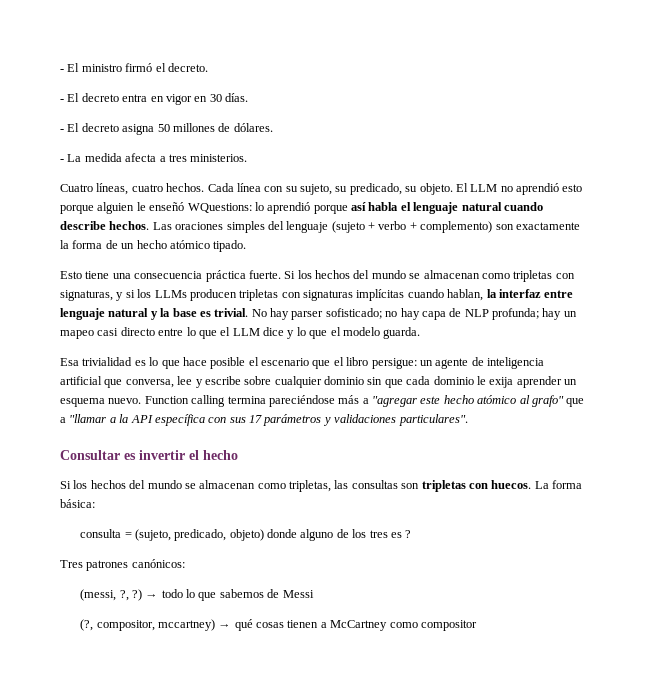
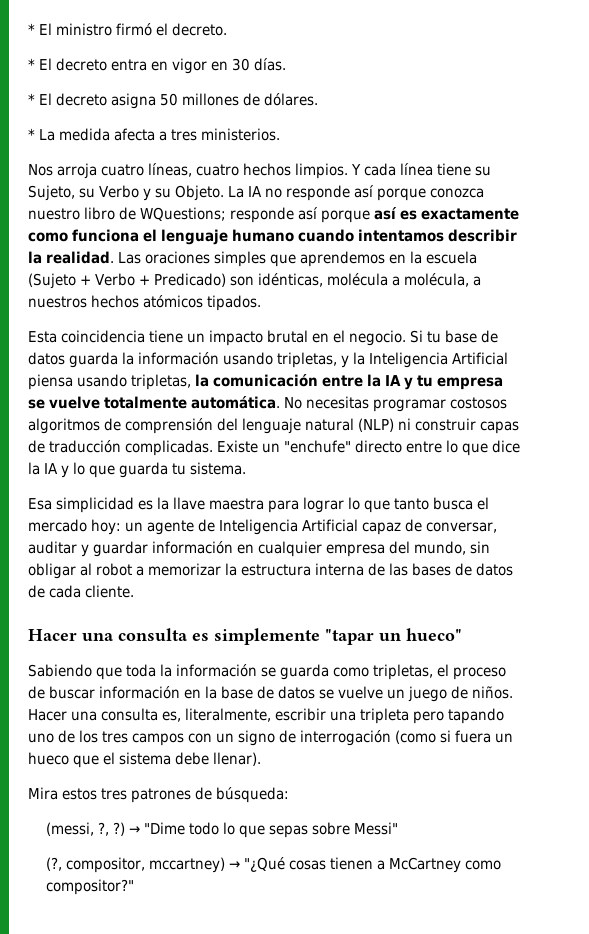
[60,69,64,72] - -> [28,23,35,35] *
[60,99,64,102] - -> [28,58,35,70] *
[60,129,64,132] - -> [28,93,35,105] *
[60,159,64,162] - -> [28,128,35,140] *
[60,183,583,195] [60,202,543,214] [60,221,580,233] [60,240,247,252] [60,270,575,282] [60,289,574,301] [60,308,577,320] [60,327,421,339] [60,357,544,369] [60,376,577,388] [60,395,585,407] [60,414,468,426] [60,450,238,460] [60,480,582,492] [60,499,95,508] [80,529,412,541] [60,559,185,571] Cuatro líneas, cuatro hechos. Cada línea con su sujeto, su predicado, su objeto. El LLM no aprendió esto porque alguien le enseñó WQuestions: lo aprendió porque así habla el lenguaje natural cuando describe hechos. Las oraciones simples del lenguaje (sujeto + verbo + complemento) son exactamente la forma de un hecho atómico tipado. // Esto tiene una consecuencia práctica fuerte. Si los hechos del mundo se almacenan como tripletas con signaturas, y si los LLMs producen tripletas con signaturas implícitas cuando hablan, la interfaz entre lenguaje natural y la base es trivial. No hay parser sofisticado; no hay capa de NLP profunda; hay un mapeo casi directo entre lo que el LLM dice y lo que el modelo guarda. // Esa trivialidad es lo que hace posible el escenario que el libro persigue: un agente de inteligencia artificial que conversa, lee y escribe sobre cualquier dominio sin que cada dominio le exija aprender un esquema nuevo. Function calling termina pareciéndose más a "agregar este hecho atómico al grafo" que a "llamar a la API específica con sus 17 parámetros y validaciones particulares". // Consultar es invertir el hecho // Si los hechos del mundo se almacenan como tripletas, las consultas son tripletas con huecos. La forma básica: // consulta = (sujeto, predicado, objeto) donde alguno de los tres es ? // Tres patrones canónicos: -> [28,163,491,179] [28,185,484,201] [28,207,519,223] [28,229,517,245] [28,251,477,267] [28,273,481,289] [28,295,261,311] [28,330,498,346] [28,352,508,368] [28,374,503,390] [28,396,507,412] [28,418,519,434] [28,440,520,456] [28,462,246,478] [28,497,489,513] [28,519,497,535] [28,541,490,557] [28,563,513,579] [28,585,134,598] [28,628,462,645] [28,664,506,680] [28,686,513,702] [28,708,504,724] [28,730,513,746] [28,752,261,768] [28,787,289,803] Nos arroja cuatro líneas, cuatro hechos limpios. Y cada línea tiene su Sujeto, su Verbo y su Objeto. La IA no responde así porque conozca nuestro libro de WQuestions; responde así porque así es exactamente como funciona el lenguaje humano cuando intentamos describir la realidad. Las oraciones simples que aprendemos en la escuela (Sujeto + Verbo + Predicado) son idénticas, molécula a molécula, a nuestros hechos atómicos tipados. // Esta coincidencia tiene un impacto brutal en el negocio. Si tu base de datos guarda la información usando tripletas, y la Inteligencia Artificial piensa usando tripletas, la comunicación entre la IA y tu empresa se vuelve totalmente automática. No necesitas programar costosos algoritmos de comprensión del lenguaje natural (NLP) ni construir capas de traducción complicadas. Existe un "enchufe" directo entre lo que dice la IA y lo que guarda tu sistema. // Esa simplicidad es la llave maestra para lograr lo que tanto busca el mercado hoy: un agente de Inteligencia Artificial capaz de conversar, auditar y guardar información en cualquier empresa del mundo, sin obligar al robot a memorizar la estructura interna de las bases de datos de cada cliente. // Hacer una consulta es simplemente "tapar un hueco" // Sabiendo que toda la información se guarda como tripletas, el proceso de buscar información en la base de datos se vuelve un juego de niños. Hacer una consulta es, literalmente, escribir una tripleta pero tapando uno de los tres campos con un signo de interrogación (como si fuera un hueco que el sistema debe llenar). // Mira estos tres patrones de búsqueda:
(159, 596) none -> [144,822,186,835] "Dime
[219,589,314,598] sabemos de Messi -> [269,822,399,838] sepas sobre Messi"
[234,619,253,631] qué -> [244,857,286,872] "¿Qué
[420,620,477,631] compositor -> [46,879,135,895] compositor?"

